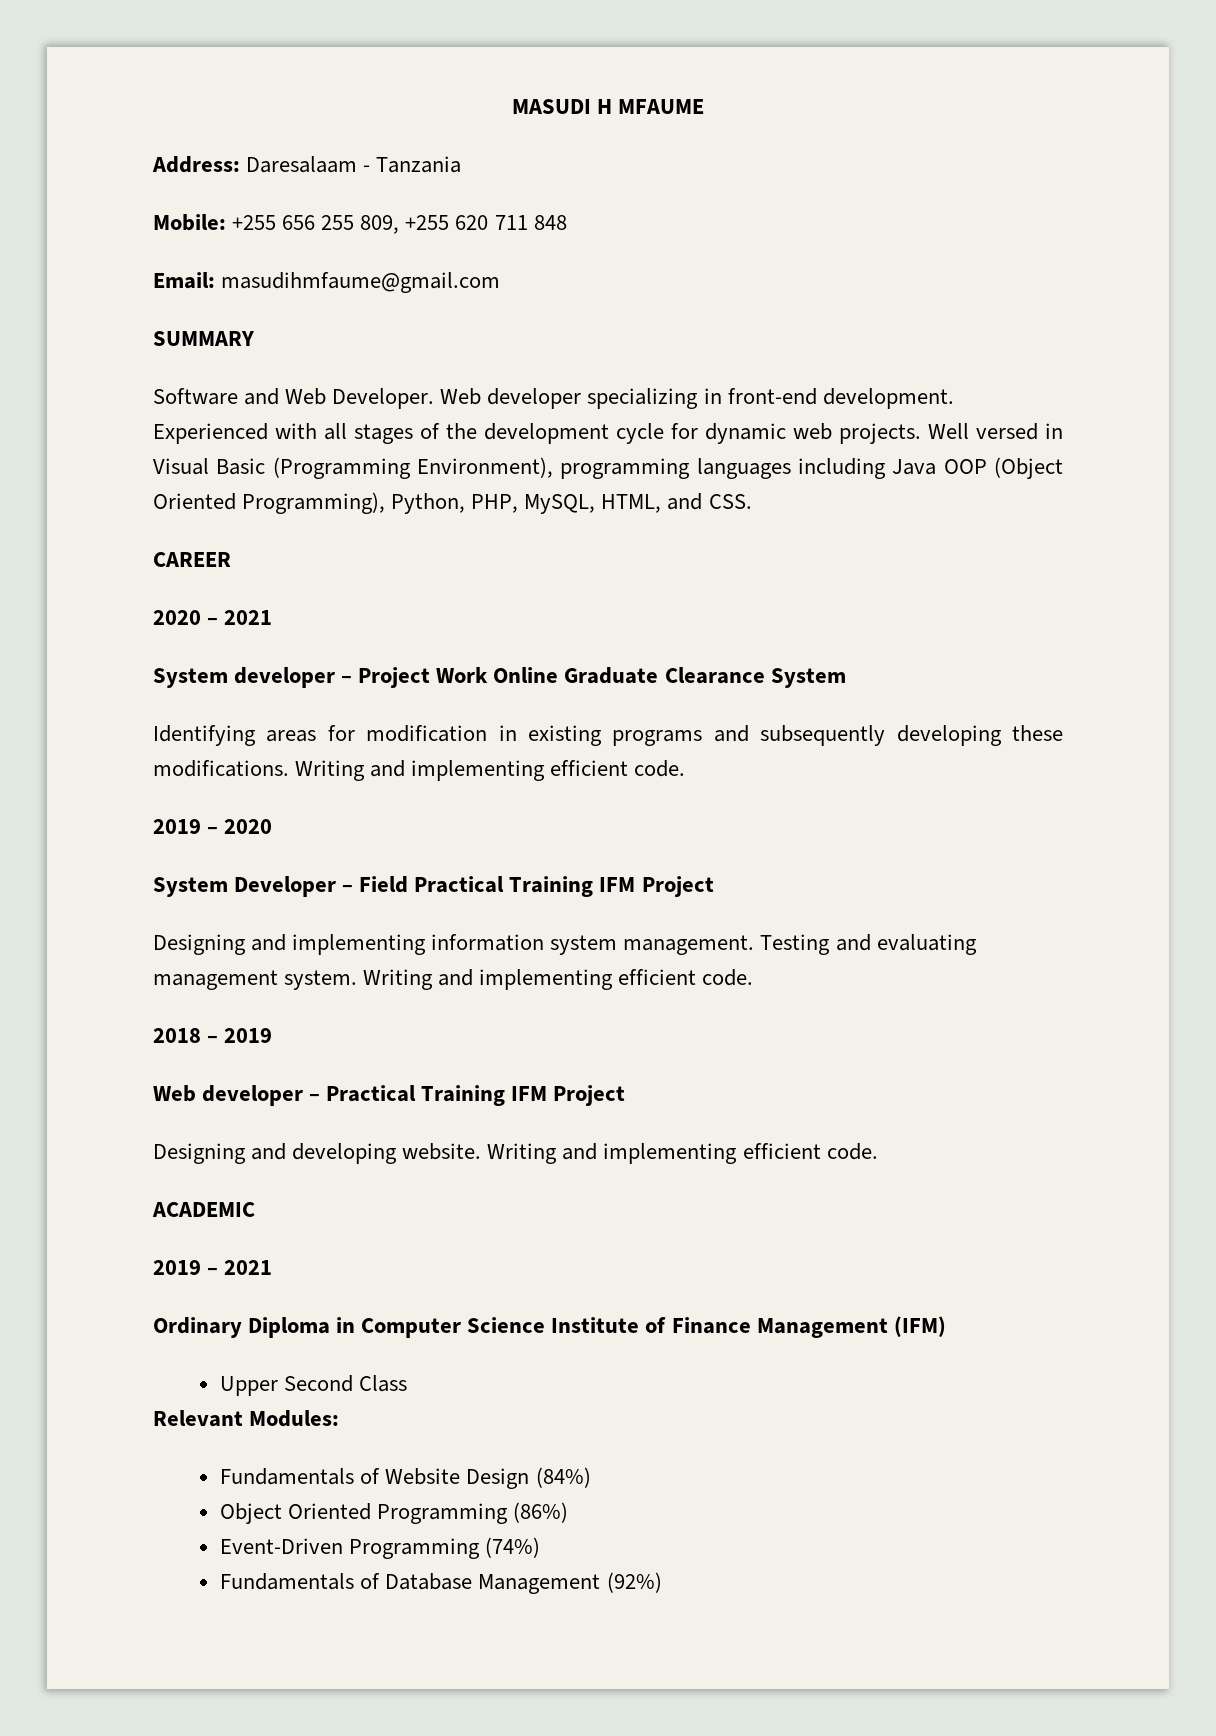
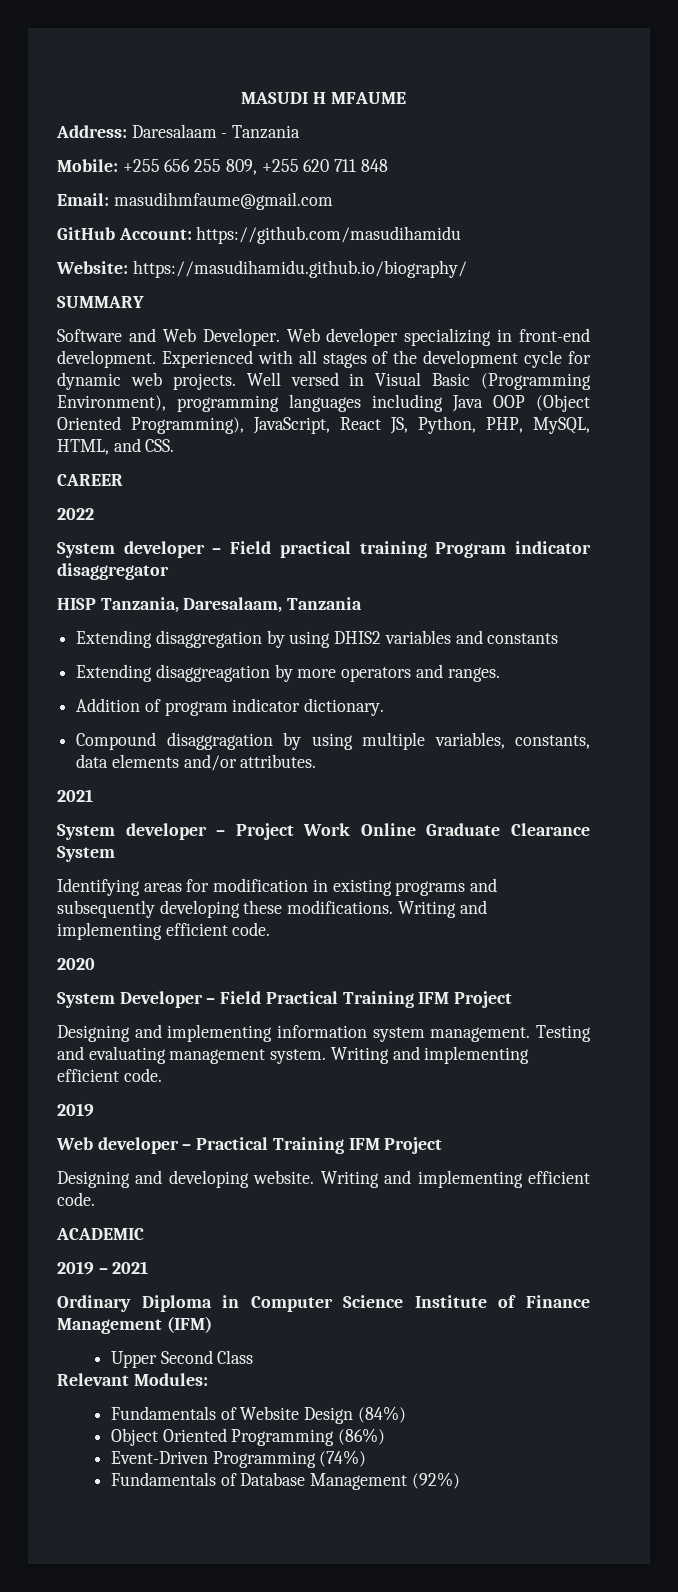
(501, 282) none -> [57,226,462,244] [56,260,467,278] // GitHub Account: https://github.com/masudihamidu // Website: https://masudihamidu.github.io/biography/
(386, 503) none -> [253,417,408,434] JavaScript, React JS,
[153,610,219,625] 2020 – -> [57,508,94,520] [57,541,591,558] [57,563,169,580] [57,597,363,613] [76,630,559,648] [76,664,500,682] [76,698,385,716] [76,732,590,750] [76,754,317,771] 2022 // System developer – Field practical training Program indicator disaggregator // HISP Tanzania, Daresalaam, Tanzania // Extending disaggregation by using DHIS2 variables and constants // Extending disaggreagation by more operators and ranges. // Addition of program indicator dictionary. // Compound disaggragation by using multiple variables, constants, data elements and/or attributes. //
[153,819,219,834] 2019 – -> (271, 929) none
[153,1028,219,1043] 2018 – -> (162, 1075) none

